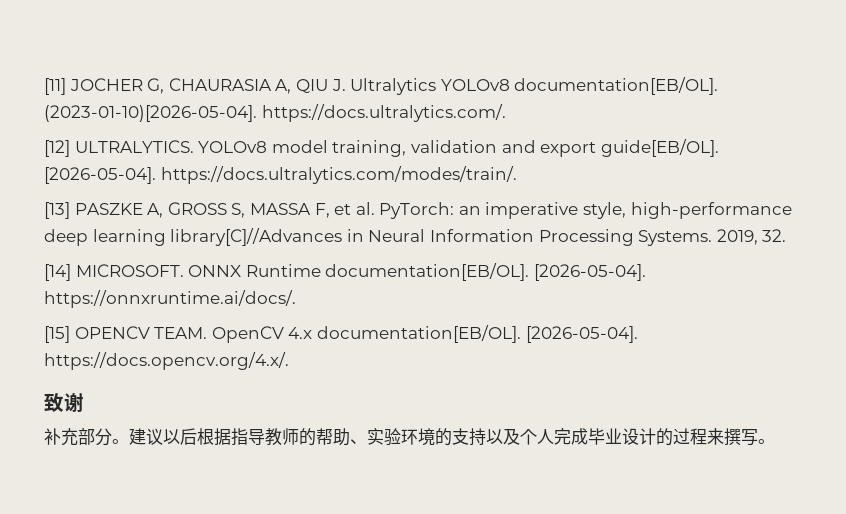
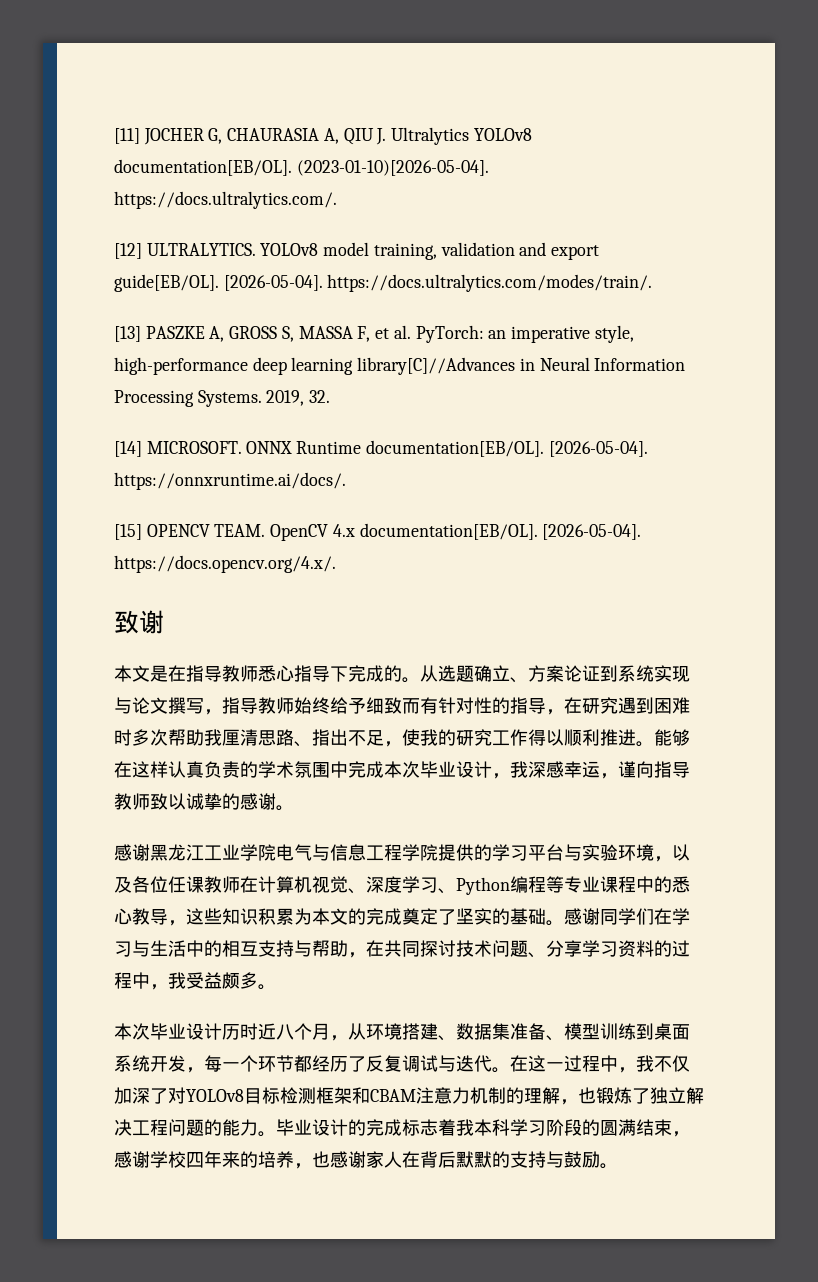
[44,428,758,446] 补充部分。建议以后根据指导教师的帮助、实验环境的支持以及个人完成毕业设计的过程来撰写 -> [114,665,690,683] [114,697,690,715] [114,729,690,747] [114,761,690,779] [114,793,294,811] [114,844,690,862] [114,876,690,895] [114,908,690,926] [114,940,690,958] [114,972,276,990] [114,1023,690,1041] [114,1055,690,1073] [114,1087,704,1105] [114,1119,690,1137] [114,1151,600,1169] 本文是在指导教师悉心指导下完成的。从选题确立、方案论证到系统实现与论文撰写，指导教师始终给予细致而有针对性的指导，在研究遇到困难时多次帮助我厘清思路、指出不足，使我的研究工作得以顺利推进。能够在这样认真负责的学术氛围中完成本次毕业设计，我深感幸运，谨向指导教师致以诚挚的感谢。 // 感谢黑龙江工业学院电气与信息工程学院提供的学习平台与实验环境，以及各位任课教师在计算机视觉、深度学习、Python编程等专业课程中的悉心教导，这些知识积累为本文的完成奠定了坚实的基础。感谢同学们在学习与生活中的相互支持与帮助，在共同探讨技术问题、分享学习资料的过程中，我受益颇多。 // 本次毕业设计历时近八个月，从环境搭建、数据集准备、模型训练到桌面系统开发，每一个环节都经历了反复调试与迭代。在这一过程中，我不仅加深了对YOLOv8目标检测框架和CBAM注意力机制的理解，也锻炼了独立解决工程问题的能力。毕业设计的完成标志着我本科学习阶段的圆满结束，感谢学校四年来的培养，也感谢家人在背后默默的支持与鼓励

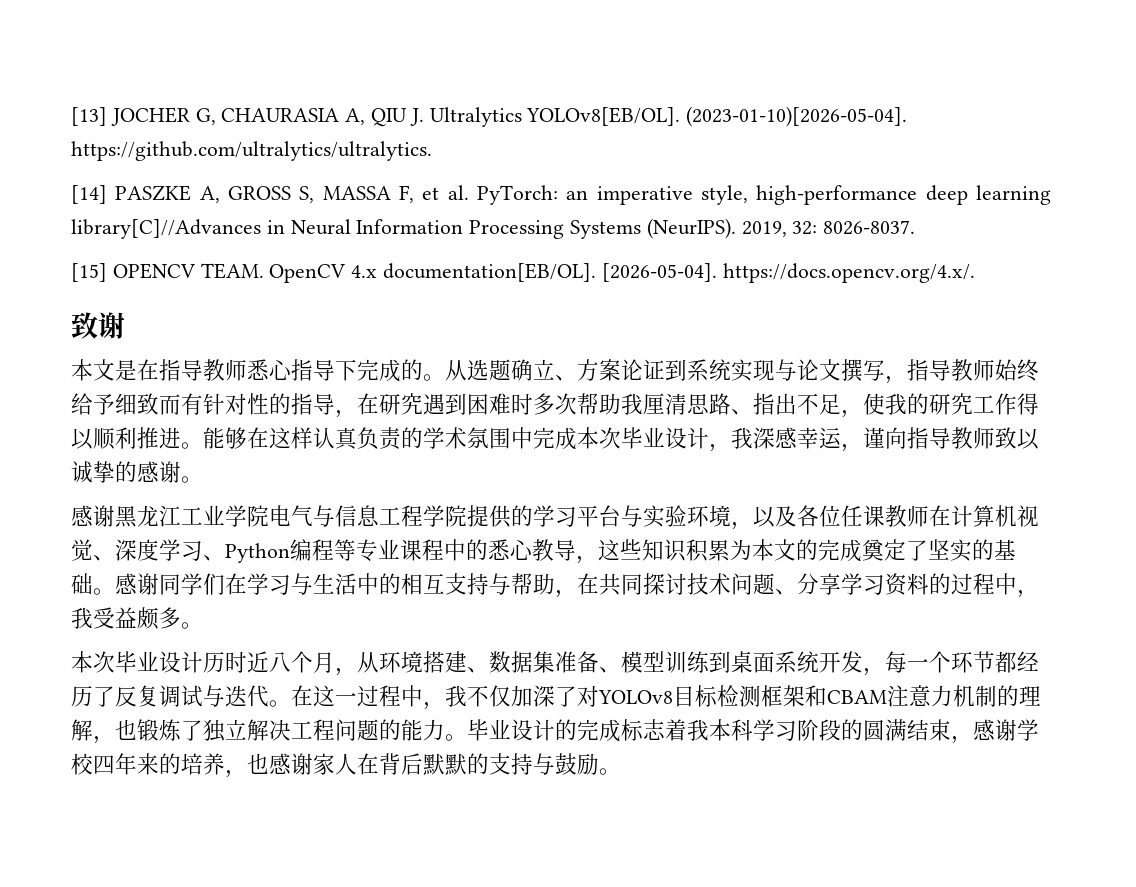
[114,128,140,144] [11] -> [71,107,107,126] [13]
[473,128,532,141] [114,159,489,176] [114,191,337,209] [114,242,600,260] [114,274,653,292] [114,326,141,342] YOLOv8 documentation[EB/OL]. (2023-01-10)[2026-05-04]. https://docs.ultralytics.com/. // [12] ULTRALYTICS. YOLOv8 model training, validation and export guide[EB/OL]. [2026-05-04]. https://docs.ultralytics.com/modes/train/. // [13] -> [526,106,908,127] [71,141,432,161] [71,185,107,204] YOLOv8[EB/OL]. (2023-01-10)[2026-05-04]. https://github.com/ultralytics/ultralytics. // [14]
[197,390,331,407] [114,440,648,457] [114,472,346,490] Systems. 2019, 32. // [14] MICROSOFT. ONNX Runtime documentation[EB/OL]. [2026-05-04]. https://onnxruntime.ai/docs/. -> [570,218,916,239] Systems (NeurIPS). 2019, 32: 8026-8037.

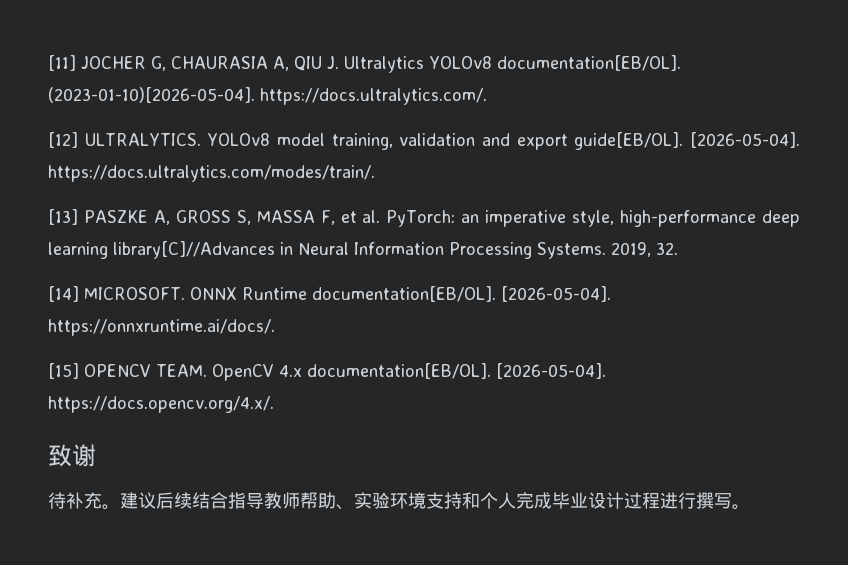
[71,107,107,126] [13] -> [48,55,76,71] [11]
[526,106,908,127] [71,141,432,161] [71,185,107,204] YOLOv8[EB/OL]. (2023-01-10)[2026-05-04]. https://github.com/ultralytics/ultralytics. // [14] -> [429,55,681,71] [48,87,487,105] [48,132,801,150] [48,165,375,182] [48,209,78,225] YOLOv8 documentation[EB/OL]. (2023-01-10)[2026-05-04]. https://docs.ultralytics.com/. // [12] ULTRALYTICS. YOLOv8 model training, validation and export guide[EB/OL]. [2026-05-04]. https://docs.ultralytics.com/modes/train/. // [13]
[570,218,916,239] Systems (NeurIPS). 2019, 32: 8026-8037. -> [536,242,678,259] [48,286,611,302] [48,319,275,336] Systems. 2019, 32. // [14] MICROSOFT. ONNX Runtime documentation[EB/OL]. [2026-05-04]. https://onnxruntime.ai/docs/.
[71,359,1039,384] [71,393,1039,418] [71,427,1039,452] [71,461,203,483] [71,505,1039,530] [71,539,1016,564] [71,573,1039,598] [71,607,203,630] [71,651,1039,676] [71,685,1041,710] [71,719,1039,744] [71,753,599,778] 本文是在指导教师悉心指导下完成的。从选题确立、方案论证到系统实现与论文撰写，指导教师始终给予细致而有针对性的指导，在研究遇到困难时多次帮助我厘清思路、指出不足，使我的研究工作得以顺利推进。能够在这样认真负责的学术氛围中完成本次毕业设计，我深感幸运，谨向指导教师致以诚挚的感谢。 // 感谢黑龙江工业学院电气与信息工程学院提供的学习平台与实验环境，以及各位任课教师在计算机视觉、深度学习、Python编程等专业课程中的悉心教导，这些知识积累为本文的完成奠定了坚实的基础。感谢同学们在学习与生活中的相互支持与帮助，在共同探讨技术问题、分享学习资料的过程中，我受益颇多。 // 本次毕业设计历时近八个月，从环境搭建、数据集准备、模型训练到桌面系统开发，每一个环节都经历了反复调试与迭代。在这一过程中，我不仅加深了对YOLOv8目标检测框架和CBAM注意力机制的理解，也锻炼了独立解决工程问题的能力。毕业设计的完成标志着我本科学习阶段的圆满结束，感谢学校四年来的培养，也感谢家人在背后默默的支持与鼓励 -> [48,492,732,510] 待补充。建议后续结合指导教师帮助、实验环境支持和个人完成毕业设计过程进行撰写

